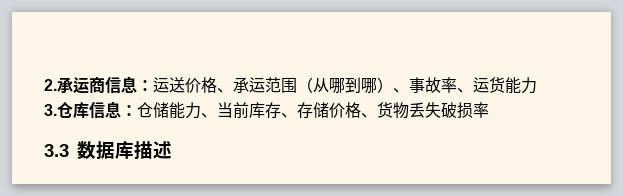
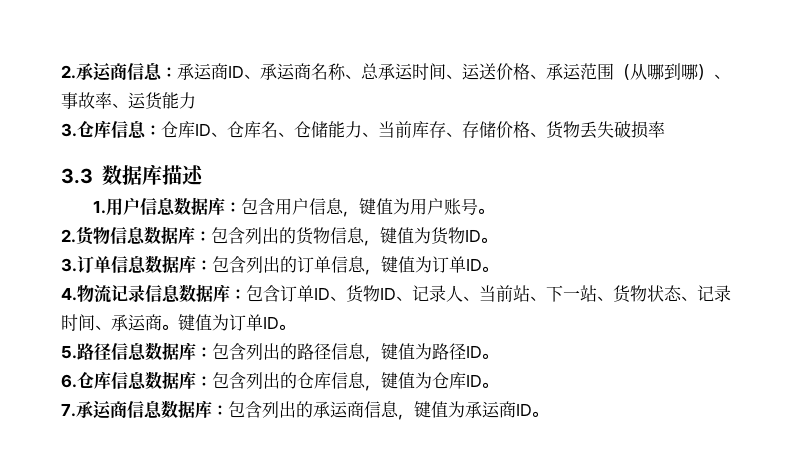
(153, 85) none -> [177,63,462,80] 承运商ID、承运商名称、总承运时间、
(153, 110) none -> [178,121,311,138] 库ID、仓库名、仓
(172, 150) none -> [93,197,495,217] [61,226,497,246] [61,255,498,275] [61,284,731,303] [61,314,295,331] [61,342,498,362] [61,371,498,391] [61,400,548,420] // 1.用户信息数据库：包含用户信息，键值为用户账号。 // 2.货物信息数据库：包含列出的货物信息，键值为货物ID。 // 3.订单信息数据库：包含列出的订单信息，键值为订单ID。 // 4.物流记录信息数据库：包含订单ID、货物ID、记录人、当前站、下一站、货物状态、记录时间、承运商。键值为订单ID。 // 5.路径信息数据库：包含列出的路径信息，键值为路径ID。 // 6.仓库信息数据库：包含列出的仓库信息，键值为仓库ID。 // 7.承运商信息数据库：包含列出的承运商信息，键值为承运商ID。

